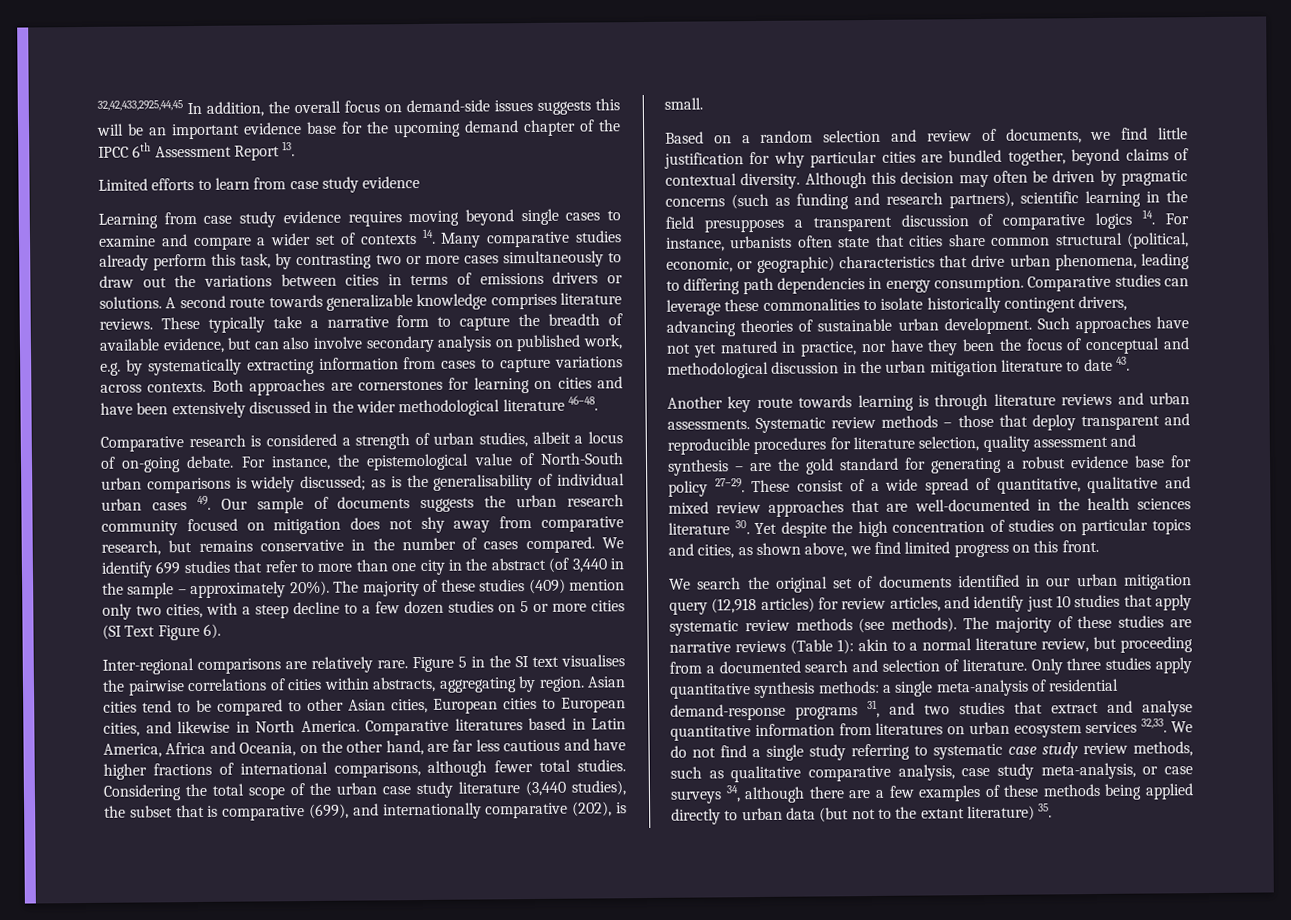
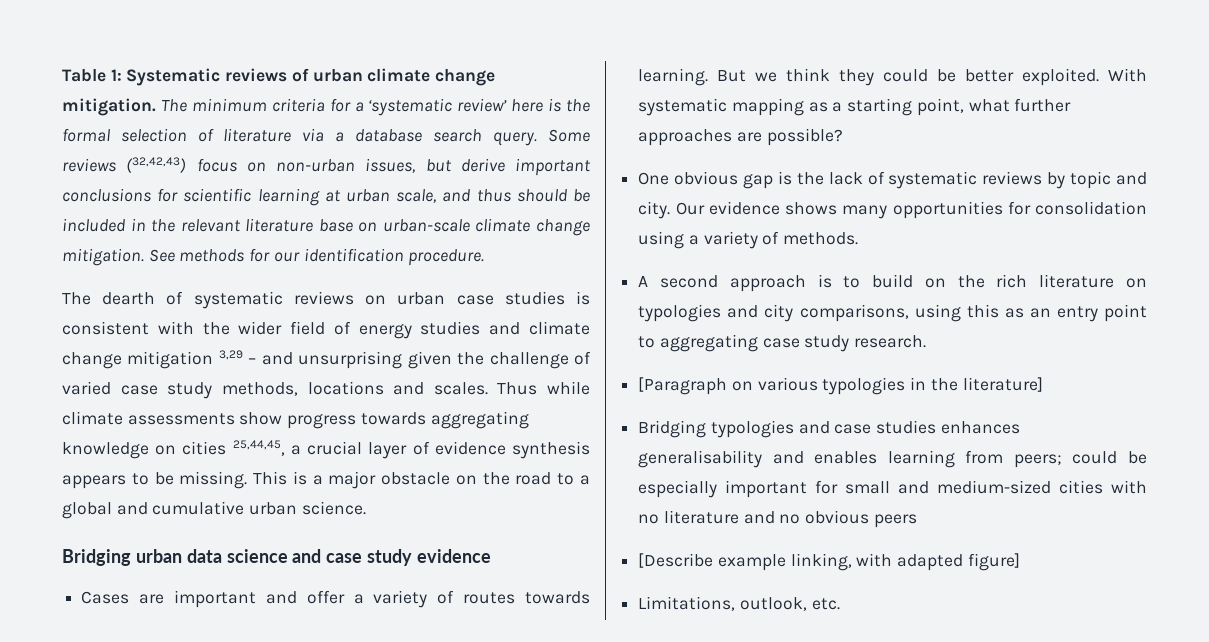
[97,98,620,117] [96,119,621,140] [98,141,296,161] [98,175,421,193] [98,208,621,229] [98,228,622,251] [99,250,622,271] [99,271,623,288] [99,292,622,311] [99,313,624,333] [99,334,624,354] [100,356,624,376] [100,376,623,396] [100,395,598,419] [100,431,623,452] [100,452,624,473] [101,473,626,494] [101,494,624,514] [101,516,624,536] [101,536,625,556] [101,557,624,578] [102,578,625,599] [102,600,625,620] [102,623,221,641] [102,654,625,675] [102,675,626,696] [103,697,626,716] [103,717,626,737] [103,738,627,758] [103,759,626,780] [103,780,626,801] [104,801,628,821] [664,97,703,110] [665,127,1188,144] [664,148,1189,169] [665,169,1188,190] [665,190,1188,210] [665,209,1189,233] [666,232,1189,252] [666,253,1190,274] [666,274,1189,295] [666,295,1128,316] [666,316,1189,337] [666,337,1190,358] [667,356,1130,379] [667,392,1190,413] [667,413,1190,434] [667,434,1137,455] [667,455,1192,476] [668,476,1191,497] [668,497,1191,517] [668,518,1191,538] [668,539,1099,559] [669,573,1192,593] [669,594,1192,615] [669,615,1192,636] [669,636,1193,655] [669,657,1192,675] [669,678,1120,699] [670,699,1193,721] [670,718,1193,741] [670,741,1193,761] [670,762,1193,783] [670,783,1194,804] [671,803,1053,825] 32,42,433,2925,44,45 In addition, the overall focus on demand-side issues suggests this will be an important evidence base for the upcoming demand chapter of the IPCC 6th Assessment Report 13. // Limited efforts to learn from case study evidence // Learning from case study evidence requires moving beyond single cases to examine and compare a wider set of contexts 14. Many comparative studies already perform this task, by contrasting two or more cases simultaneously to draw out the variations between cities in terms of emissions drivers or solutions. A second route towards generalizable knowledge comprises literature reviews. These typically take a narrative form to capture the breadth of available evidence, but can also involve secondary analysis on published work, e.g. by systematically extracting information from cases to capture variations across contexts. Both approaches are cornerstones for learning on cities and have been extensively discussed in the wider methodological literature 46–48. // Comparative research is considered a strength of urban studies, albeit a locus of on-going debate. For instance, the epistemological value of North-South urban comparisons is widely discussed; as is the generalisability of individual urban cases 49. Our sample of documents suggests the urban research community focused on mitigation does not shy away from comparative research, but remains conservative in the number of cases compared. We identify 699 studies that refer to more than one city in the abstract (of 3,440 in the sample – approximately 20%). The majority of these studies (409) mention only two cities, with a steep decline to a few dozen studies on 5 or more cities (SI Text Figure 6). // Inter-regional comparisons are relatively rare. Figure 5 in the SI text visualises the pairwise correlations of cities within abstracts, aggregating by region. Asian cities tend to be compared to other Asian cities, European cities to European cities, and likewise in North America. Comparative literatures based in Latin America, Africa and Oceania, on the other hand, are far less cautious and have higher fractions of international comparisons, although fewer total studies. Considering the total scope of the urban case study literature (3,440 studies), the subset that is comparative (699), and internationally comparative (202), is small. // Based on a random selection and review of documents, we find little justification for why particular cities are bundled together, beyond claims of contextual diversity. Although this decision may often be driven by pragmatic concerns (such as funding and research partners), scientific learning in the field presupposes a transparent discussion of comparative logics 14. For instance, urbanists often state that cities share common structural (political, economic, or geographic) characteristics that drive urban phenomena, leading to differing path dependencies in energy consumption. Comparative studies can leverage these commonalities to isolate historically contingent drivers, advancing theories of sustainable urban development. Such approaches have not yet matured in practice, nor have they been the focus of conceptual and methodological discussion in the urban mitigation literature to date 43. // Another key route towards learning is through literature reviews and urban assessments. Systematic review methods – those that deploy transparent and reproducible procedures for literature selection, quality assessment and synthesis – are the gold standard for generating a robust evidence base for policy 27–29. These consist of a wide spread of quantitative, qualitative and mixed review approaches that are well-documented in the health sciences literature 30. Yet despite the high concentration of studies on particular topics and cities, as shown above, we find limited progress on this front. // We search the original set of documents identified in our urban mitigation query (12,918 articles) for review articles, and identify just 10 studies that apply systematic review methods (see methods). The majority of these studies are narrative reviews (Table 1): akin to a normal literature review, but proceeding from a documented search and selection of literature. Only three studies apply quantitative synthesis methods: a single meta-analysis of residential demand-response programs 31, and two studies that extract and analyse quantitative information from literatures on urban ecosystem services 32,33. We do not find a single study referring to systematic case study review methods, such as qualitative comparative analysis, case study meta-analysis, or case surveys 34, although there are a few examples of these methods being applied directly to urban data (but not to the extant literature) 35. -> [62,68,496,86] [62,98,590,116] [62,128,590,146] [62,157,591,176] [62,188,590,206] [62,218,590,236] [62,248,485,266] [62,291,590,309] [62,321,590,339] [62,350,592,369] [62,381,590,399] [62,411,529,429] [62,440,590,459] [62,471,590,489] [62,501,366,519] [62,549,492,566] [81,590,590,608] [638,68,1147,86] [638,98,1072,116] [638,128,843,146] [638,171,1147,189] [638,201,1147,219] [638,231,859,249] [638,274,1147,292] [638,304,1147,322] [638,334,927,352] [638,377,1043,395] [638,420,1020,438] [638,450,1147,468] [638,480,1147,498] [638,510,917,528] [638,553,1020,571] [638,596,840,611] Table 1: Systematic reviews of urban climate change mitigation. The minimum criteria for a ‘systematic review’ here is the formal selection of literature via a database search query. Some reviews (32,42,43) focus on non-urban issues, but derive important conclusions for scientific learning at urban scale, and thus should be included in the relevant literature base on urban-scale climate change mitigation. See methods for our identification procedure. // The dearth of systematic reviews on urban case studies is consistent with the wider field of energy studies and climate change mitigation 3,29 – and unsurprising given the challenge of varied case study methods, locations and scales. Thus while climate assessments show progress towards aggregating knowledge on cities 25,44,45, a crucial layer of evidence synthesis appears to be missing. This is a major obstacle on the road to a global and cumulative urban science. // Bridging urban data science and case study evidence // Cases are important and offer a variety of routes towards learning. But we think they could be better exploited. With systematic mapping as a starting point, what further approaches are possible? // One obvious gap is the lack of systematic reviews by topic and city. Our evidence shows many opportunities for consolidation using a variety of methods. // A second approach is to build on the rich literature on typologies and city comparisons, using this as an entry point to aggregating case study research. // [Paragraph on various typologies in the literature] // Bridging typologies and case studies enhances generalisability and enables learning from peers; could be especially important for small and medium-sized cities with no literature and no obvious peers // [Describe example linking, with adapted figure] // Limitations, outlook, etc.

